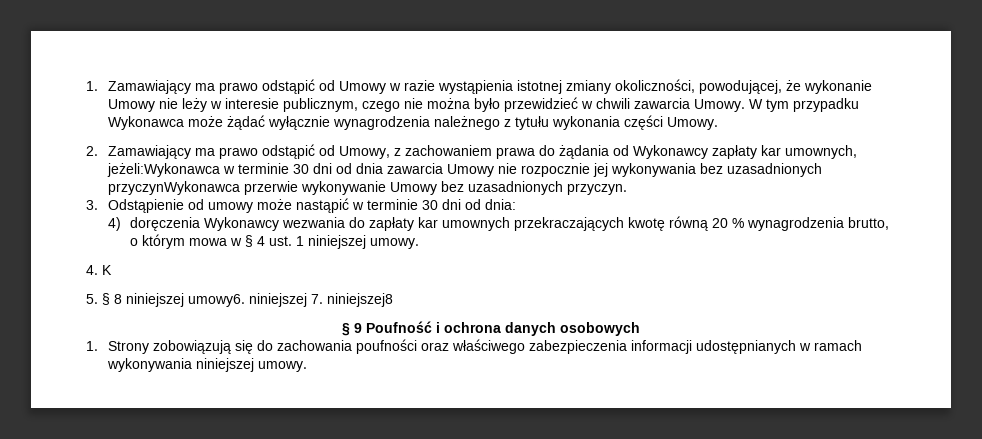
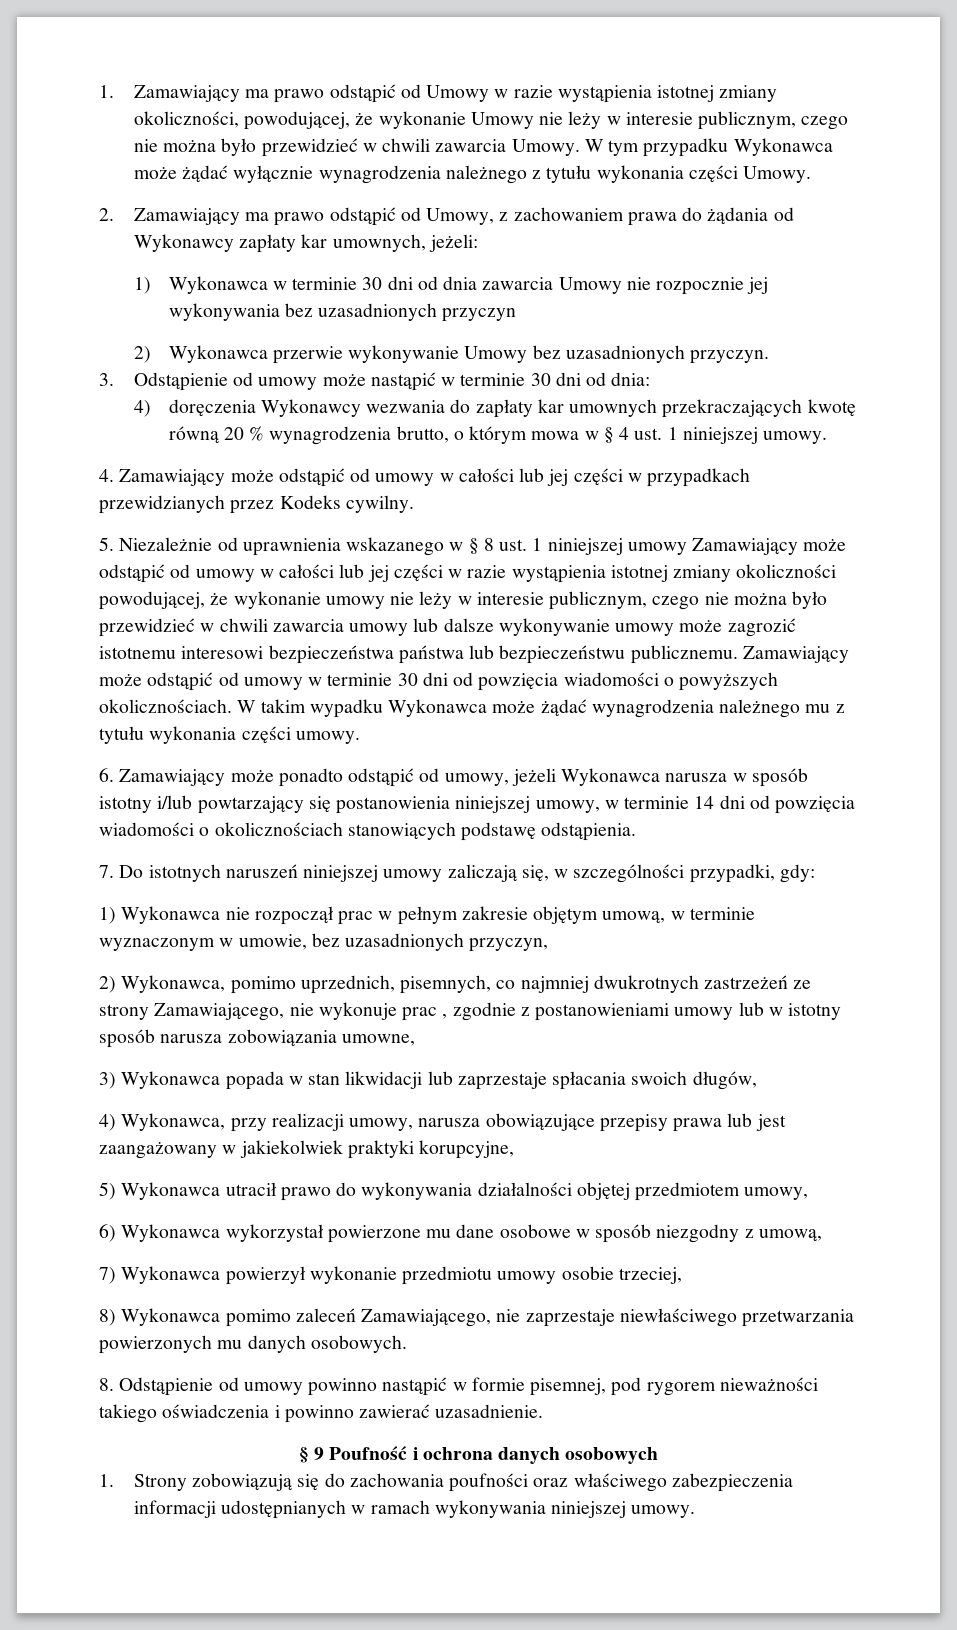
[107,163,221,177] jeżeli:Wykonawca -> [428,234,478,252] [133,276,268,294] jeżeli: // 1) Wykonawca
[108,181,241,195] przyczynWykonawca -> [442,308,517,322] [133,345,268,363] przyczyn // 2) Wykonawca
[102,265,112,275] [86,293,393,307] K // 5. § 8 niniejszej umowy6. niniejszej 7. niniejszej8 -> [119,468,751,487] [99,495,414,514] [99,537,847,556] [99,564,837,583] [99,591,828,610] [99,618,796,637] [99,645,849,664] [99,672,779,691] [99,699,845,718] [99,726,360,744] [99,768,808,787] [99,795,856,814] [99,822,637,841] [99,864,815,883] [99,906,755,925] [99,933,549,952] [99,975,812,994] [99,1002,842,1021] [99,1029,415,1048] [99,1071,757,1090] [99,1113,786,1132] [99,1140,515,1159] [99,1182,809,1201] [99,1224,822,1243] [99,1266,682,1285] [99,1308,855,1327] [99,1335,407,1354] [99,1377,818,1396] [99,1404,544,1423] Zamawiający może odstąpić od umowy w całości lub jej części w przypadkach przewidzianych przez Kodeks cywilny. // 5. Niezależnie od uprawnienia wskazanego w § 8 ust. 1 niniejszej umowy Zamawiający może odstąpić od umowy w całości lub jej części w razie wystąpienia istotnej zmiany okoliczności powodującej, że wykonanie umowy nie leży w interesie publicznym, czego nie można było przewidzieć w chwili zawarcia umowy lub dalsze wykonywanie umowy może zagrozić istotnemu interesowi bezpieczeństwa państwa lub bezpieczeństwu publicznemu. Zamawiający może odstąpić od umowy w terminie 30 dni od powzięcia wiadomości o powyższych okolicznościach. W takim wypadku Wykonawca może żądać wynagrodzenia należnego mu z tytułu wykonania części umowy. // 6. Zamawiający może ponadto odstąpić od umowy, jeżeli Wykonawca narusza w sposób istotny i/lub powtarzający się postanowienia niniejszej umowy, w terminie 14 dni od powzięcia wiadomości o okolicznościach stanowiących podstawę odstąpienia. // 7. Do istotnych naruszeń niniejszej umowy zaliczają się, w szczególności przypadki, gdy: // 1) Wykonawca nie rozpoczął prac w pełnym zakresie objętym umową, w terminie wyznaczonym w umowie, bez uzasadnionych przyczyn, // 2) Wykonawca, pomimo uprzednich, pisemnych, co najmniej dwukrotnych zastrzeżeń ze strony Zamawiającego, nie wykonuje prac , zgodnie z postanowieniami umowy lub w istotny sposób narusza zobowiązania umowne, // 3) Wykonawca popada w stan likwidacji lub zaprzestaje spłacania swoich długów, // 4) Wykonawca, przy realizacji umowy, narusza obowiązujące przepisy prawa lub jest zaangażowany w jakiekolwiek praktyki korupcyjne, // 5) Wykonawca utracił prawo do wykonywania działalności objętej przedmiotem umowy, // 6) Wykonawca wykorzystał powierzone mu dane osobowe w sposób niezgodny z umową, // 7) Wykonawca powierzył wykonanie przedmiotu umowy osobie trzeciej, // 8) Wykonawca pomimo zaleceń Zamawiającego, nie zaprzestaje niewłaściwego przetwarzania powierzonych mu danych osobowych. // 8. Odstąpienie od umowy powinno nastąpić w formie pisemnej, pod rygorem nieważności takiego oświadczenia i powinno zawierać uzasadnienie.

